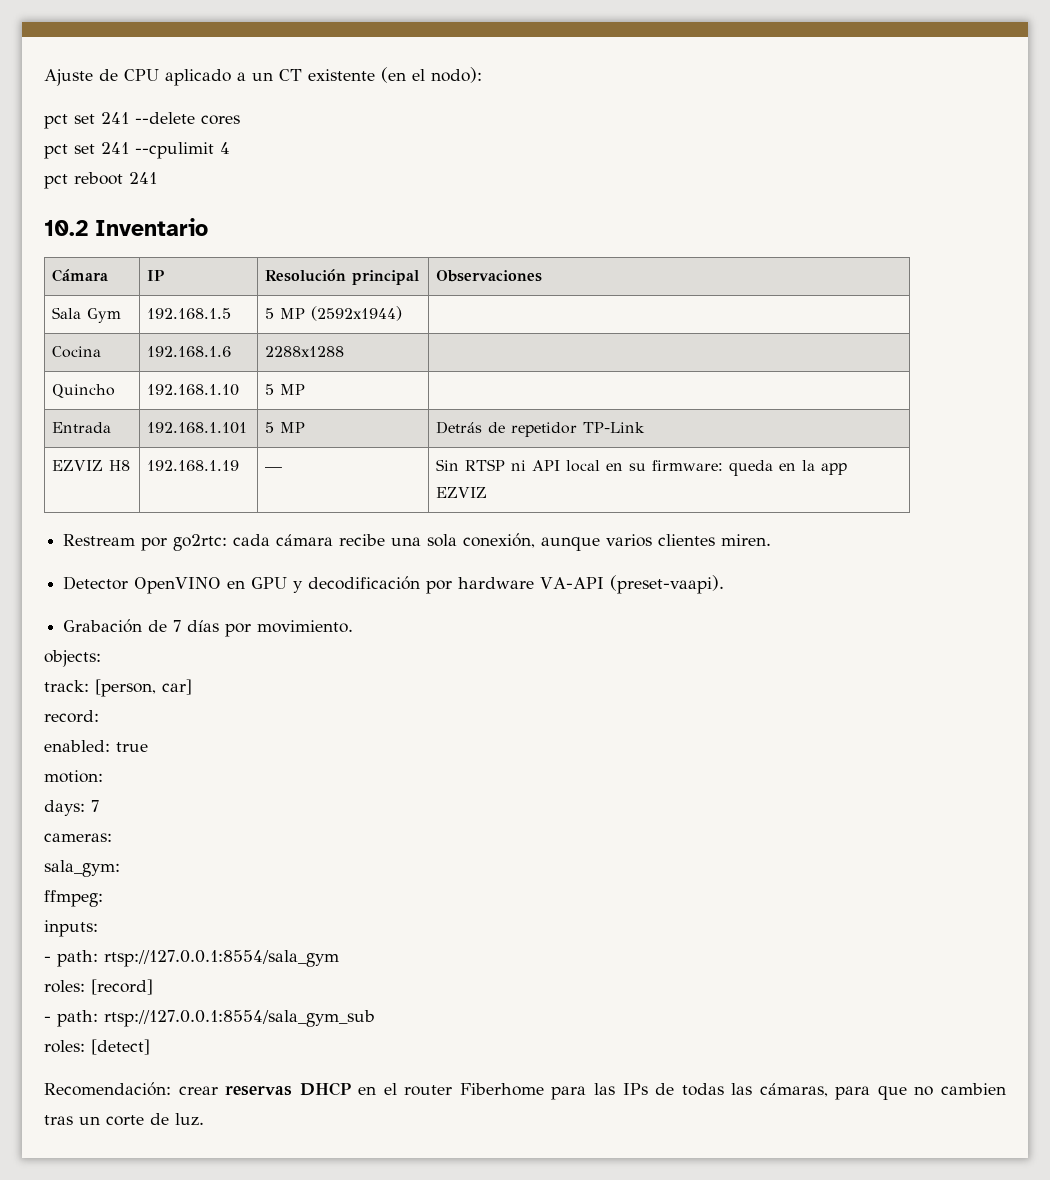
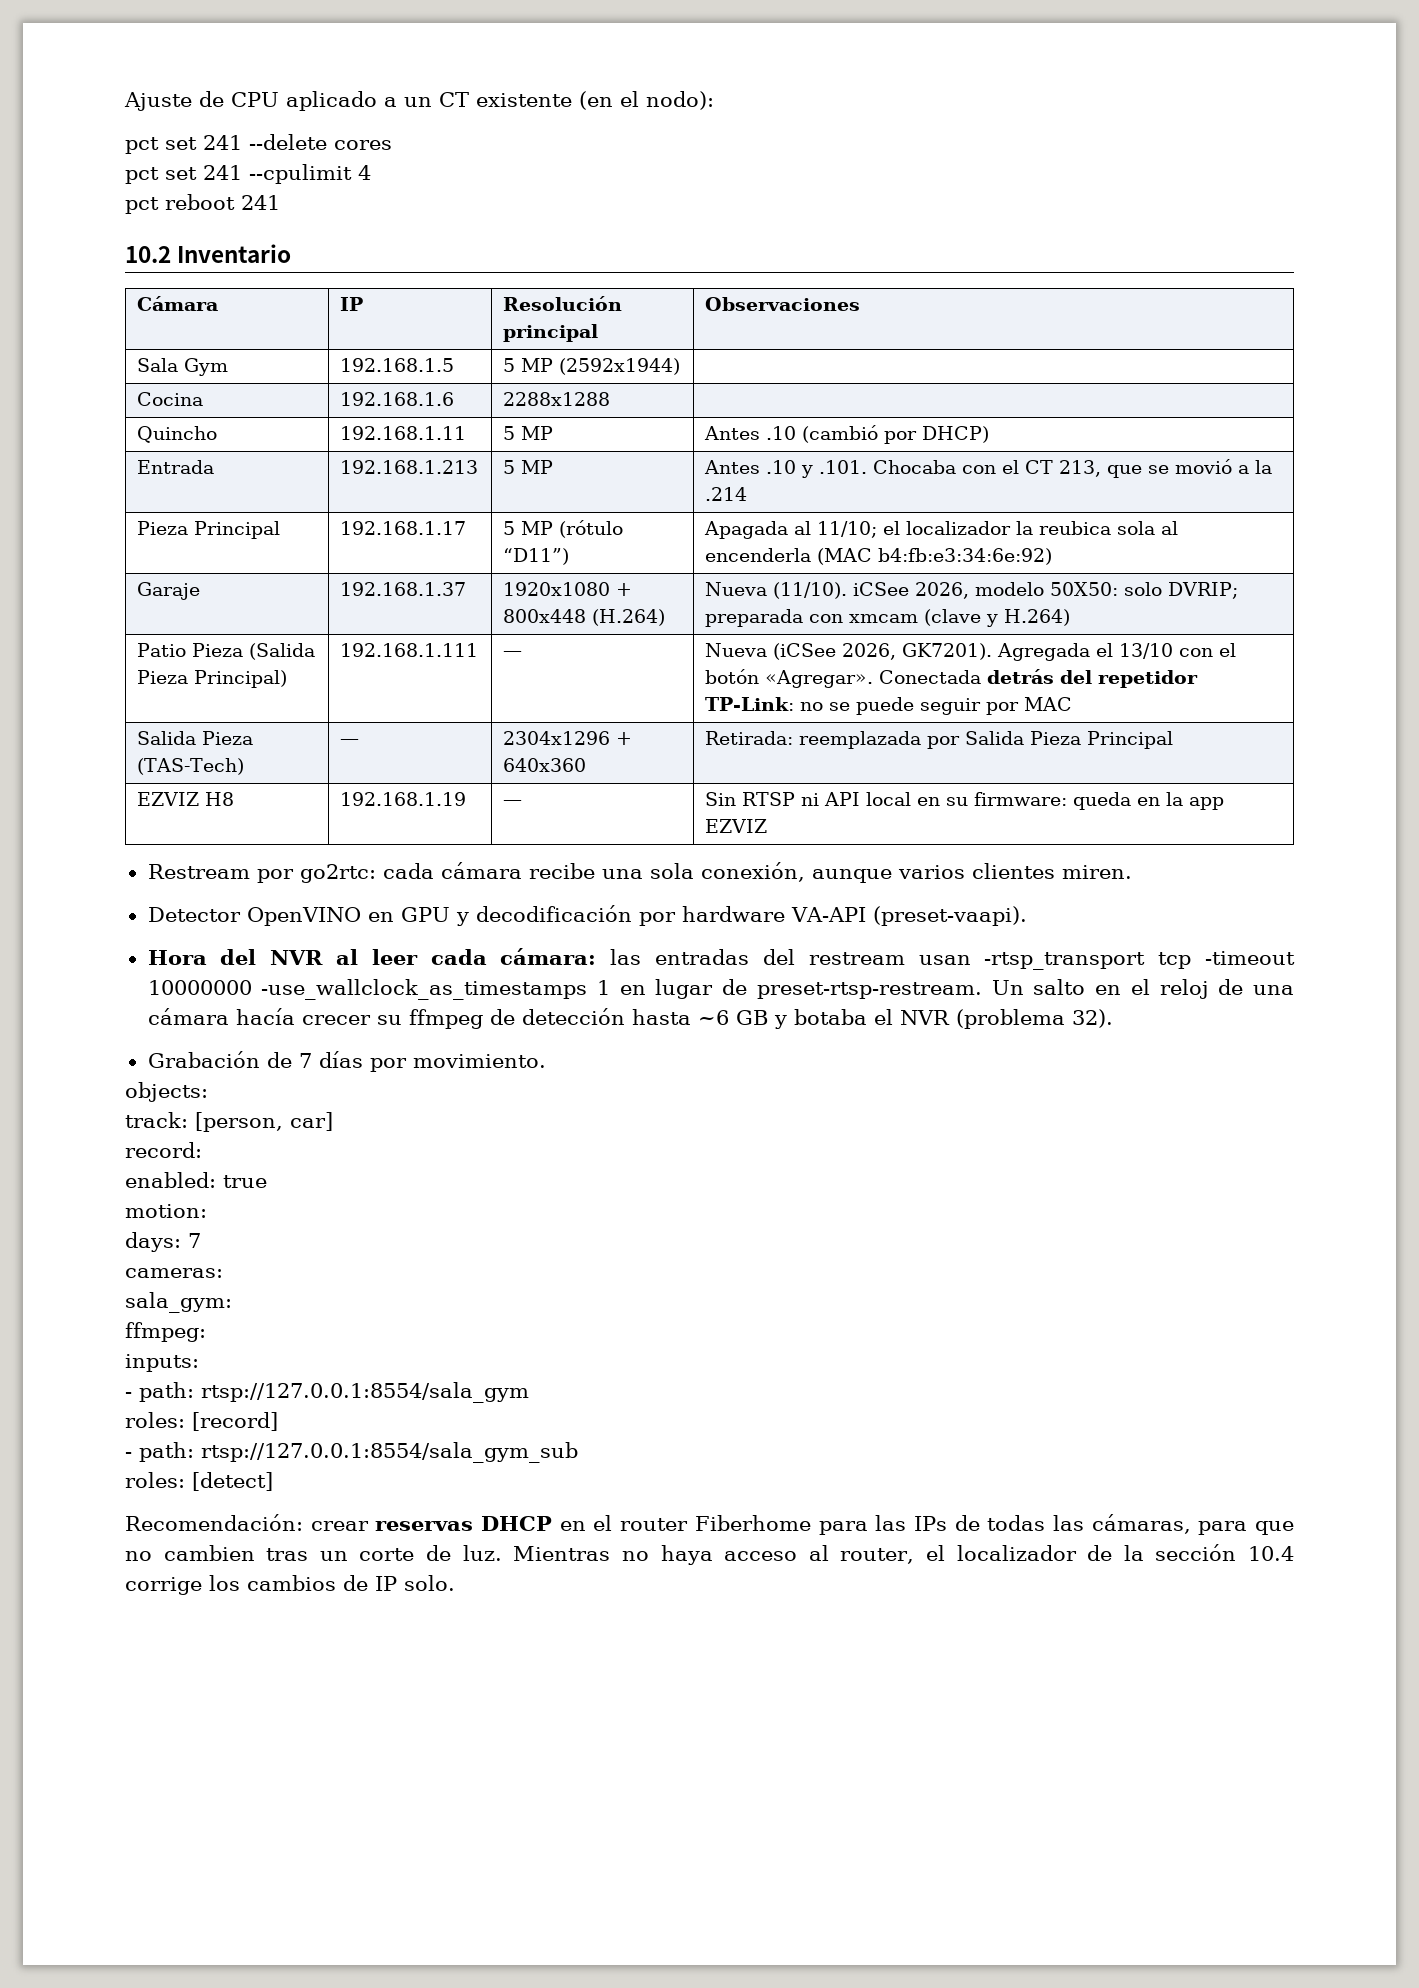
[147,384,240,396] [265,384,306,395] 192.168.1.10 | 5 MP | -> [340,426,467,440] [503,426,554,440] [704,425,990,444] 192.168.1.11 | 5 MP | Antes .10 (cambió por DHCP)
[147,422,248,434] [265,422,306,433] [436,421,646,437] 192.168.1.101 | 5 MP | Detrás de repetidor TP-Link -> [340,460,479,474] [503,460,554,474] [704,459,1273,478] [705,487,748,501] [137,521,281,539] [340,521,467,535] [503,520,624,538] [503,548,570,565] [704,521,1179,539] [705,548,1053,565] [137,582,201,600] [340,582,467,596] [503,582,633,596] [503,609,666,626] [705,582,1239,599] [705,609,1071,627] [137,643,316,660] [137,670,288,688] [340,643,479,657] [503,651,523,657] [705,643,1237,661] [705,669,1199,688] [705,697,1073,715] [137,731,254,745] [137,758,245,775] [340,739,360,745] [503,731,633,745] [503,758,587,772] [705,731,1174,749] 192.168.1.213 | 5 MP | Antes .10 y .101. Chocaba con el CT 213, que se movió a la .214 // Pieza Principal | 192.168.1.17 | 5 MP (rótulo “D11”) | Apagada al 11/10; el localizador la reubica sola al encenderla (MAC b4:fb:e3:34:6e:92) // Garaje | 192.168.1.37 | 1920x1080 + 800x448 (H.264) | Nueva (11/10). iCSee 2026, modelo 50X50: solo DVRIP; preparada con xmcam (clave y H.264) // Patio Pieza (Salida Pieza Principal) | 192.168.1.111 | — | Nueva (iCSee 2026, GK7201). Agregada el 13/10 con el botón «Agregar». Conectada detrás del repetidor TP-Link: no se puede seguir por MAC // Salida Pieza (TAS-Tech) | — | 2304x1296 + 640x360 | Retirada: reemplazada por Salida Pieza Principal
(725, 584) none -> [147,948,1295,970] [147,979,1295,1000] [147,1008,1113,1029] // Hora del NVR al leer cada cámara: las entradas del restream usan -rtsp_transport tcp -timeout 10000000 -use_wallclock_as_timestamps 1 en lugar de preset-rtsp-restream. Un salto en el reloj de una cámara hacía crecer su ffmpeg de detección hasta ~6 GB y botaba el NVR (problema 32).
(204, 1119) none -> [513,1544,1294,1565] [125,1575,455,1595] Mientras no haya acceso al router, el localizador de la sección 10.4 corrige los cambios de IP solo.

